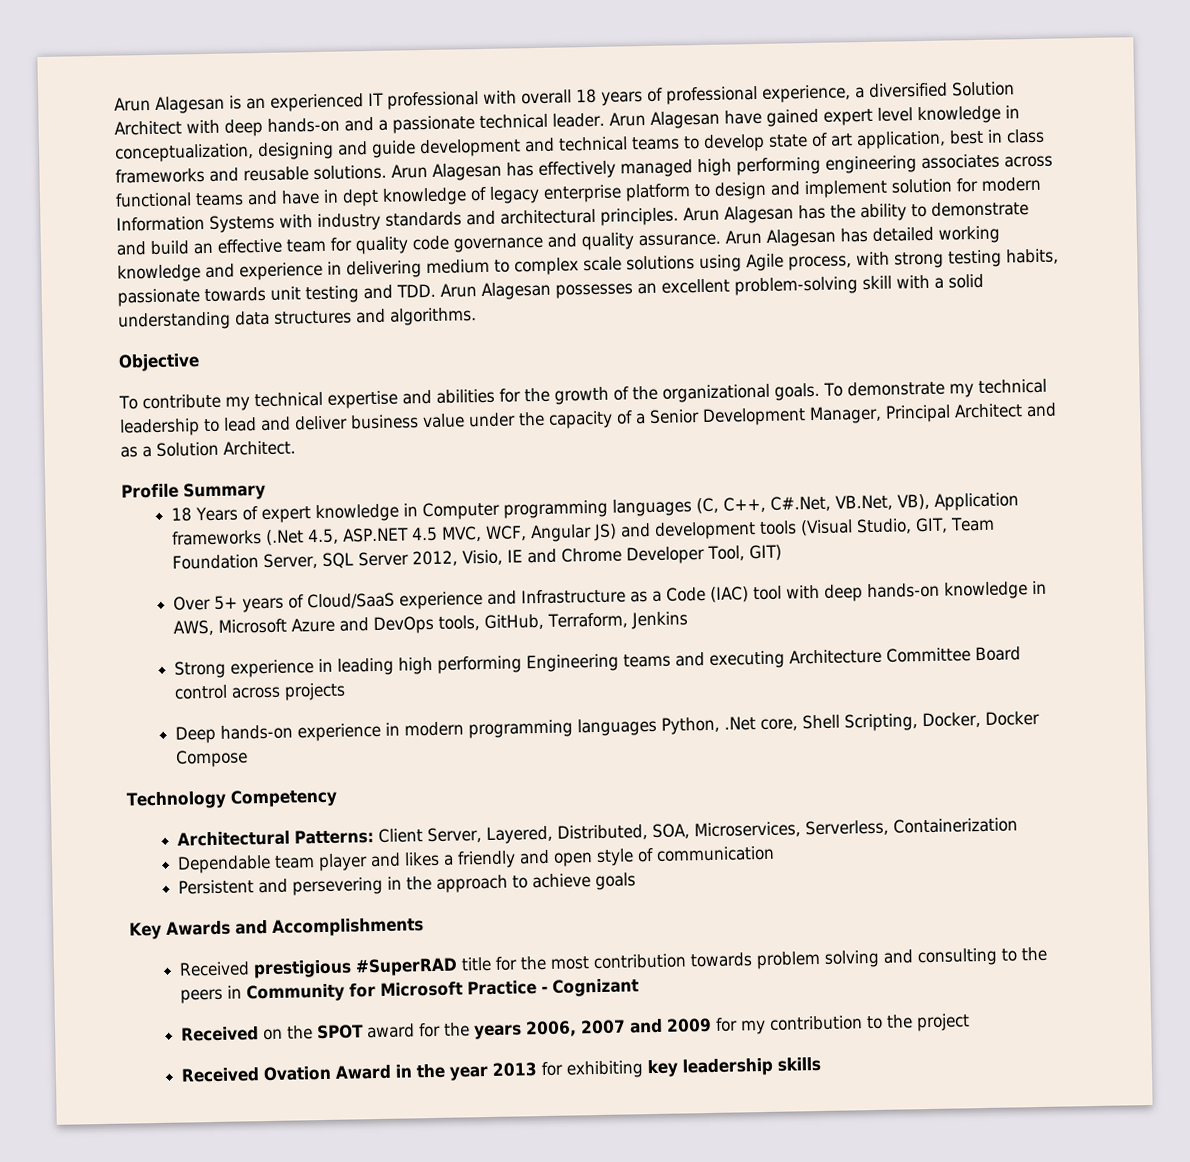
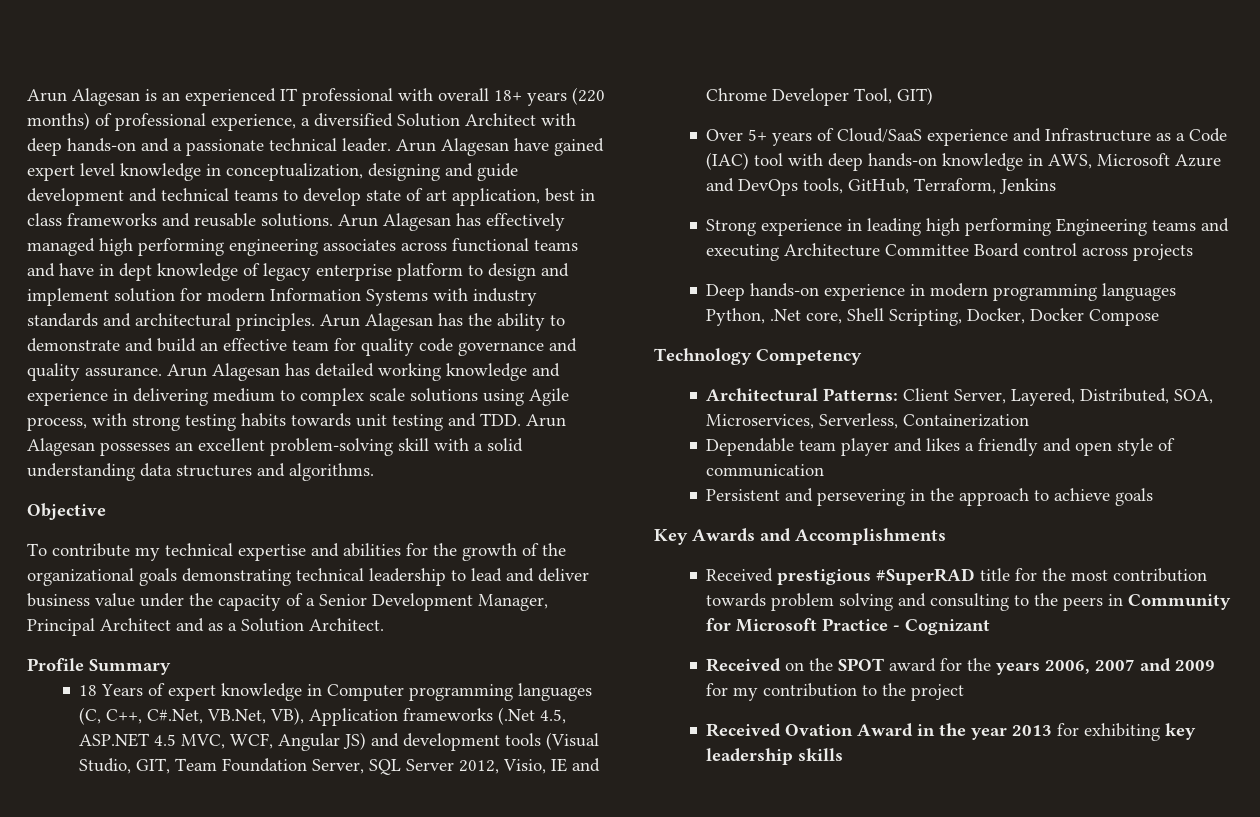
[576,88,643,106] 18 years -> [494,87,605,106] [27,112,90,130] 18+ years (220 months)
[1006,248,1059,265] [117,288,200,307] habits, passionate -> [241,413,286,427] habits
[773,380,974,401] goals. To demonstrate my -> [139,568,291,586] goals demonstrating

